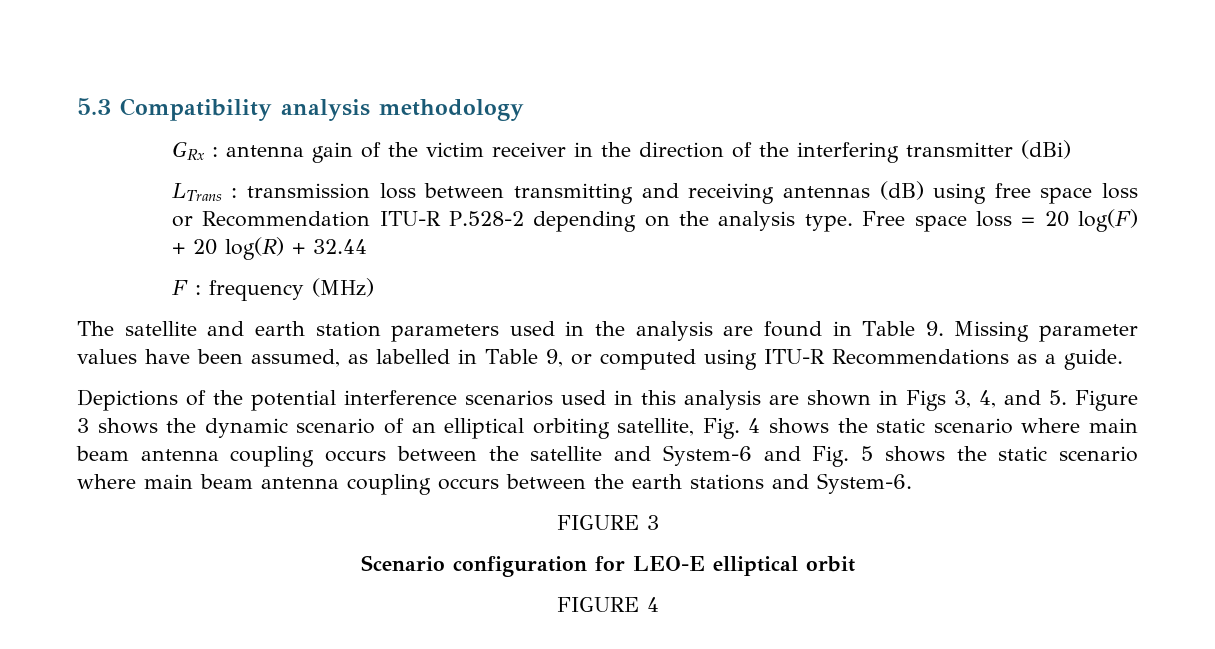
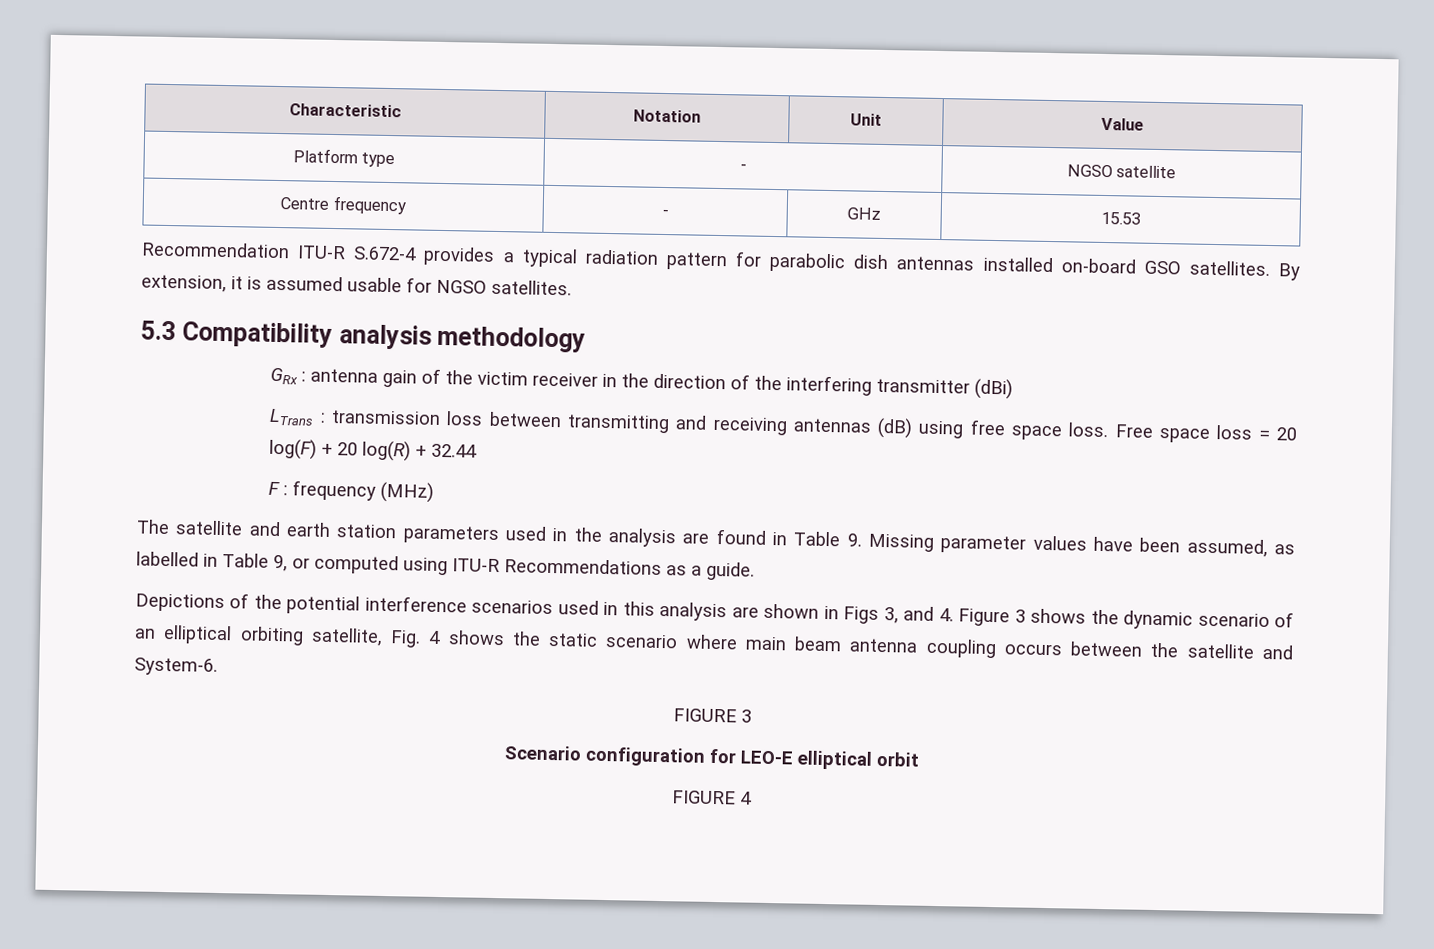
(77, 106) none -> [288,103,402,118] [633,109,701,123] [850,113,882,126] [1101,117,1144,131] [292,148,396,168] [739,163,747,171] [1066,164,1177,179] [280,195,406,215] [661,208,669,217] [847,207,881,220] [1100,211,1141,225] [141,241,1300,281] [141,274,572,296] Characteristic | Notation | Unit | Value // Platform type | - | NGSO satellite // Centre frequency | - | GHz | 15.53 // Recommendation ITU-R S.672-4 provides a typical radiation pattern for parabolic dish antennas installed on-board GSO satellites. By extension, it is assumed usable for NGSO satellites. //
[1102,183,1139,199] [171,211,853,232] loss or Recommendation ITU-R P.528-2 depending on the analysis type. -> [1068,422,1109,438] loss.
[979,390,1067,408] 4, and 5. -> [903,606,954,622] and 4.
[662,445,1139,467] [77,474,809,495] System-6 and Fig. 5 shows the static scenario where main beam antenna coupling occurs between the earth stations and -> (1294, 652) none

